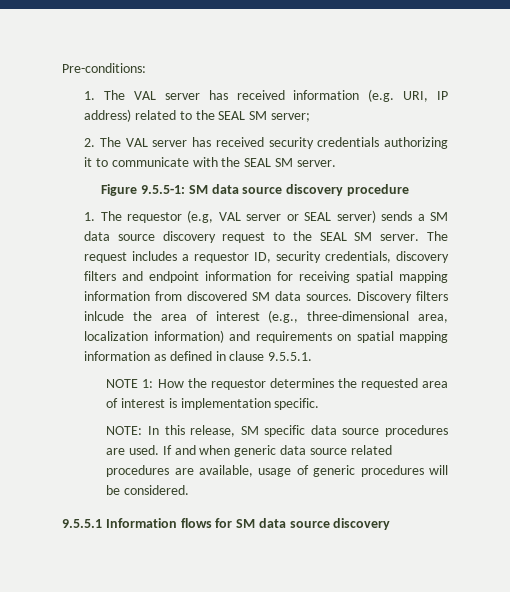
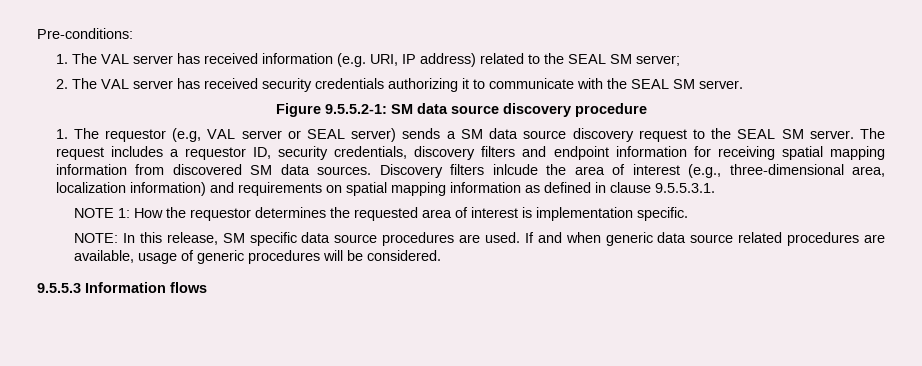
[140,185,185,194] 9.5.5-1: -> [324,104,387,114] 9.5.5.2-1:
[268,352,313,361] 9.5.5.1. -> [654,183,715,193] 9.5.5.3.1.
[62,519,102,528] 9.5.5.1 -> [37,283,81,293] 9.5.5.3
[215,518,391,530] for SM data source discovery -> (207, 287) none

